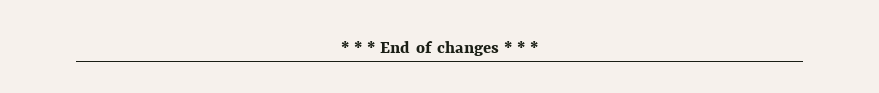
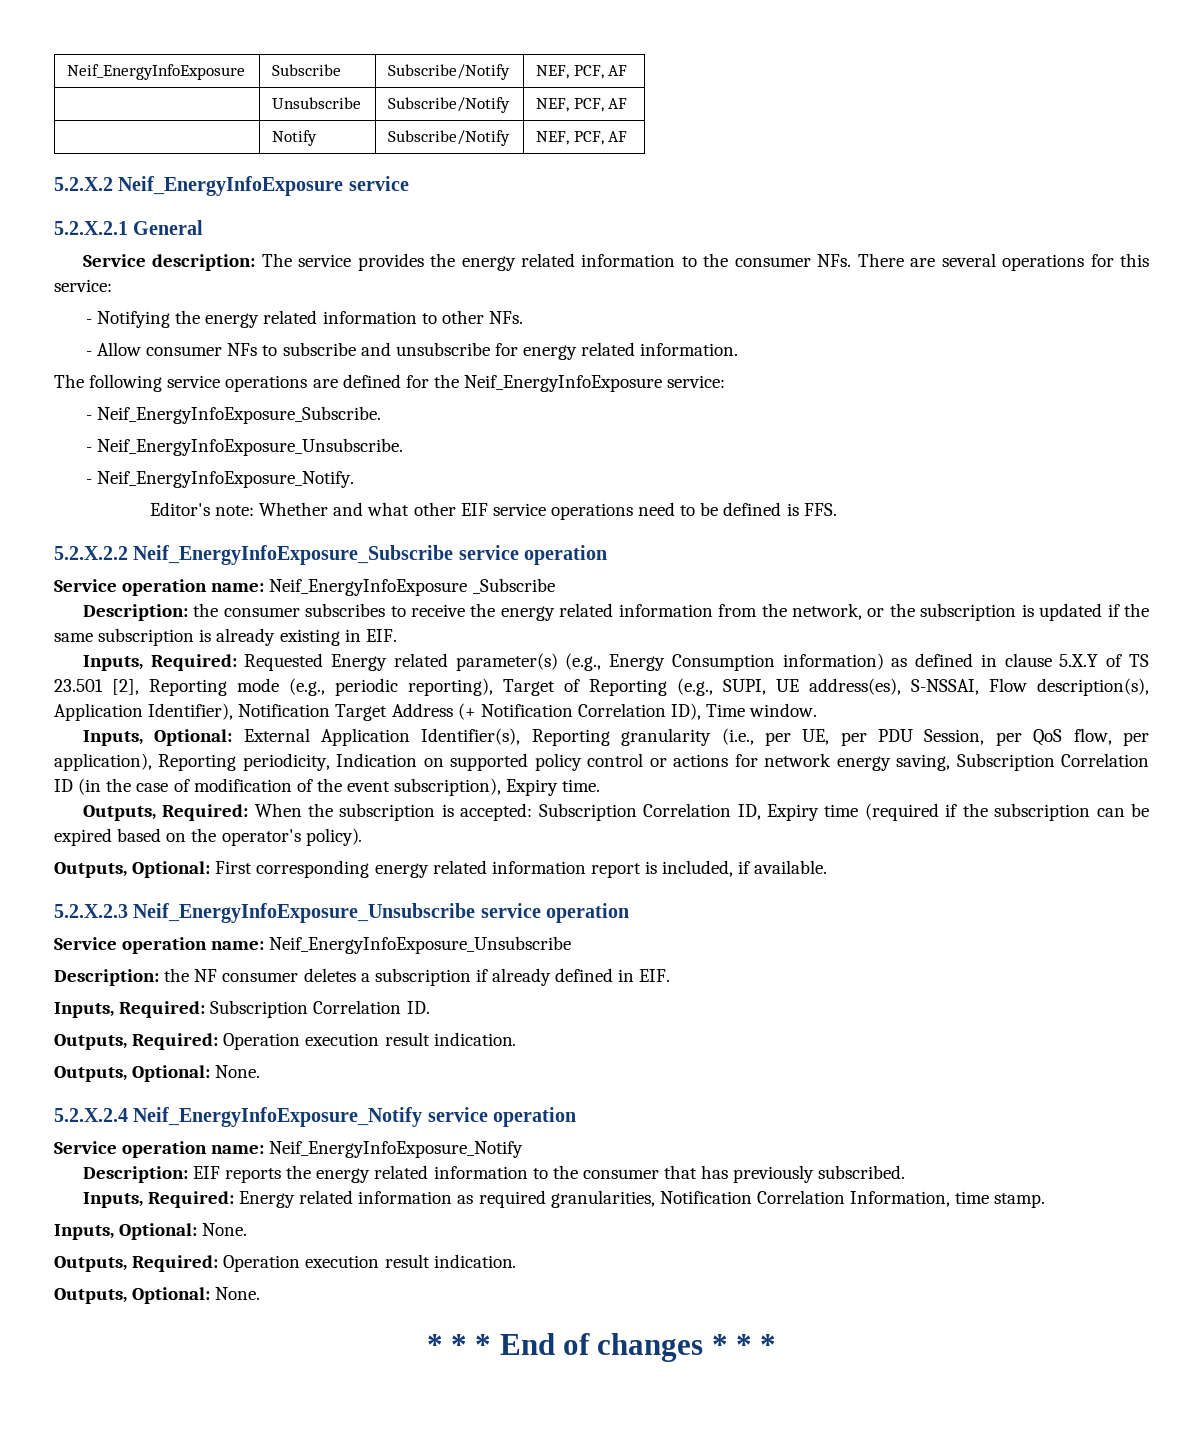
(340, 47) none -> [67,64,246,80] [272,64,342,76] [388,64,511,80] [536,65,628,79] [272,97,362,109] [388,97,511,113] [536,98,628,112] [272,130,318,146] [388,130,511,146] [536,131,628,145] [54,176,409,196] [54,220,204,235] [82,253,1149,271] [54,279,112,292] [85,310,524,328] [85,342,739,360] [54,374,726,392] [85,406,382,424] [85,438,404,456] [85,471,355,488] [149,502,837,520] [54,545,608,565] [54,578,555,596] [82,603,1150,621] [54,628,397,646] [82,653,1149,671] [54,678,1149,696] [54,703,818,721] [82,728,1149,746] [54,753,1150,771] [54,778,601,796] [82,803,1149,821] [54,828,362,846] [54,860,828,878] [54,903,630,923] [54,936,572,954] [54,968,671,986] [54,1000,430,1018] [54,1032,516,1050] [54,1065,261,1082] [54,1107,577,1127] [54,1141,524,1158] [82,1165,906,1183] [82,1190,1046,1208] [54,1223,248,1240] [54,1254,516,1272] [54,1287,261,1304] Neif_EnergyInfoExposure | Subscribe | Subscribe/Notify | NEF, PCF, AF // | Unsubscribe | Subscribe/Notify | NEF, PCF, AF // | Notify | Subscribe/Notify | NEF, PCF, AF // 5.2.X.2 Neif_EnergyInfoExposure service // 5.2.X.2.1 General // Service description: The service provides the energy related information to the consumer NFs. There are several operations for this service: // - Notifying the energy related information to other NFs. // - Allow consumer NFs to subscribe and unsubscribe for energy related information. // The following service operations are defined for the Neif_EnergyInfoExposure service: // - Neif_EnergyInfoExposure_Subscribe. // - Neif_EnergyInfoExposure_Unsubscribe. // - Neif_EnergyInfoExposure_Notify. // Editor's note: Whether and what other EIF service operations need to be defined is FFS. // 5.2.X.2.2 Neif_EnergyInfoExposure_Subscribe service operation // Service operation name: Neif_EnergyInfoExposure _Subscribe // Description: the consumer subscribes to receive the energy related information from the network, or the subscription is updated if the same subscription is already existing in EIF. // Inputs, Required: Requested Energy related parameter(s) (e.g., Energy Consumption information) as defined in clause 5.X.Y of TS 23.501 [2], Reporting mode (e.g., periodic reporting), Target of Reporting (e.g., SUPI, UE address(es), S-NSSAI, Flow description(s), Application Identifier), Notification Target Address (+ Notification Correlation ID), Time window. // Inputs, Optional: External Application Identifier(s), Reporting granularity (i.e., per UE, per PDU Session, per QoS flow, per application), Reporting periodicity, Indication on supported policy control or actions for network energy saving, Subscription Correlation ID (in the case of modification of the event subscription), Expiry time. // Outputs, Required: When the subscription is accepted: Subscription Correlation ID, Expiry time (required if the subscription can be expired based on the operator's policy). // Outputs, Optional: First corresponding energy related information report is included, if available. // 5.2.X.2.3 Neif_EnergyInfoExposure_Unsubscribe service operation // Service operation name: Neif_EnergyInfoExposure_Unsubscribe // Description: the NF consumer deletes a subscription if already defined in EIF. // Inputs, Required: Subscription Correlation ID. // Outputs, Required: Operation execution result indication. // Outputs, Optional: None. // 5.2.X.2.4 Neif_EnergyInfoExposure_Notify service operation // Service operation name: Neif_EnergyInfoExposure_Notify // Description: EIF reports the energy related information to the consumer that has previously subscribed. // Inputs, Required: Energy related information as required granularities, Notification Correlation Information, time stamp. // Inputs, Optional: None. // Outputs, Required: Operation execution result indication. // Outputs, Optional: None. //

